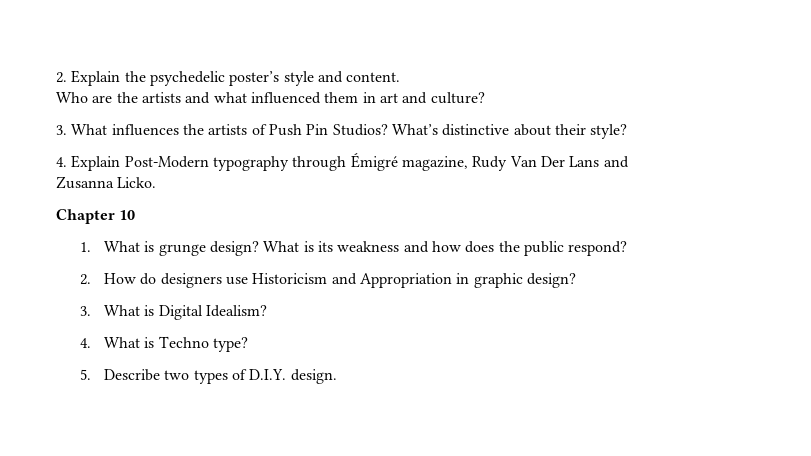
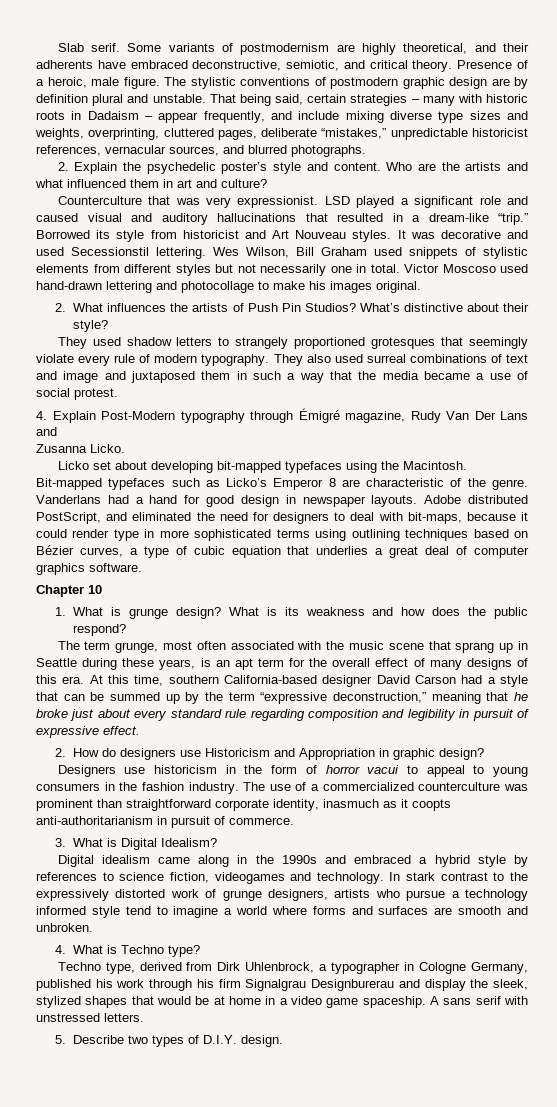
(56, 77) none -> [57,43,529,55] [36,60,528,72] [36,77,528,89] [36,94,529,106] [36,111,528,123] [35,128,528,140] [36,145,366,157] Slab serif. Some variants of postmodernism are highly theoretical, and their adherents have embraced deconstructive, semiotic, and critical theory. Presence of a heroic, male figure. The stylistic conventions of postmodern graphic design are by definition plural and unstable. That being said, certain strategies – many with historic roots in Dadaism – appear frequently, and include mixing diverse type sizes and weights, overprinting, cluttered pages, deliberate “mistakes,” unpredictable historicist references, vernacular sources, and blurred photographs. //
(401, 77) // -> (381, 166) none
[56,125,67,135] 3. -> [57,196,528,208] [36,213,528,225] [36,230,528,242] [36,247,528,259] [36,264,528,276] [36,281,421,293] [54,303,66,312] Counterculture that was very expressionist. LSD played a significant role and caused visual and auditory hallucinations that resulted in a dream-like “trip.” Borrowed its style from historicist and Art Nouveau styles. It was decorative and used Secessionstil lettering. Wes Wilson, Bill Graham used snippets of stylistic elements from different styles but not necessarily one in total. Victor Moscoso used hand-drawn lettering and photocollage to make his images original. // 2.
(628, 131) none -> [57,337,528,349] [36,354,528,366] [36,371,528,383] [36,388,118,400] // They used shadow letters to strangely proportioned grotesques that seemingly violate every rule of modern typography. They also used surreal combinations of text and image and juxtaposed them in such a way that the media became a use of social protest.
(157, 182) none -> [57,461,467,473] [36,478,528,490] [36,495,528,507] [36,512,529,524] [36,529,528,541] [36,545,529,558] [36,563,142,575] // Licko set about developing bit-mapped typefaces using the Macintosh. Bit-mapped typefaces such as Licko’s Emperor 8 are characteristic of the genre. Vanderlans had a hand for good design in newspaper layouts. Adobe distributed PostScript, and eliminated the need for designers to deal with bit-maps, because it could render type in more sophisticated terms using outlining techniques based on Bézier curves, a type of cubic equation that underlies a great deal of computer graphics software.
(628, 248) none -> [57,641,529,653] [36,658,528,670] [36,675,528,687] [36,692,528,704] [36,709,530,721] [36,726,140,738] // The term grunge, most often associated with the music scene that sprang up in Seattle during these years, is an apt term for the overall effect of many designs of this era. At this time, southern California-based designer David Carson had a style that can be summed up by the term “expressive deconstruction,” meaning that he broke just about every standard rule regarding composition and legibility in pursuit of expressive effect.
(576, 280) none -> [57,765,529,777] [36,782,528,794] [36,799,451,811] [36,816,294,828] // Designers use historicism in the form of horror vacui to appeal to young consumers in the fashion industry. The use of a commercialized counterculture was prominent than straightforward corporate identity, inasmuch as it coopts anti-authoritarianism in pursuit of commerce.
(267, 311) none -> [57,855,529,867] [36,872,528,884] [36,889,528,901] [36,906,529,918] [36,923,93,932] // Digital idealism came along in the 1990s and embraced a hybrid style by references to science fiction, videogames and technology. In stark contrast to the expressively distorted work of grunge designers, artists who pursue a technology informed style tend to imagine a world where forms and surfaces are smooth and unbroken.
(248, 344) none -> [57,962,528,974] [36,979,529,991] [36,996,528,1008] [36,1013,144,1022] // Techno type, derived from Dirk Uhlenbrock, a typographer in Cologne Germany, published his work through his firm Signalgrau Designburerau and display the sleek, stylized shapes that would be at home in a video game spaceship. A sans serif with unstressed letters.

